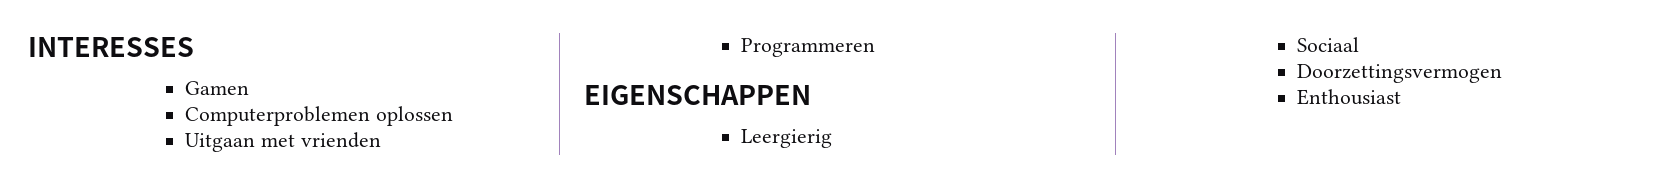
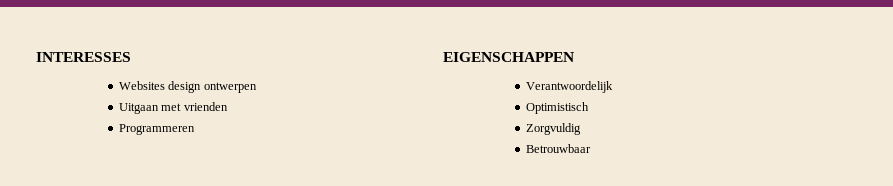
[185,81,250,95] [185,106,454,126] Gamen // Computerproblemen oplossen -> [119,81,257,93] Websites design ontwerpen
[741,129,833,148] [1297,37,1360,52] [1297,64,1503,83] [1297,89,1402,105] Leergierig // Sociaal // Doorzettingsvermogen // Enthousiast -> [526,81,614,93] [526,102,590,114] [526,123,582,135] [526,144,592,153] Verantwoordelijk // Optimistisch // Zorgvuldig // Betrouwbaar

